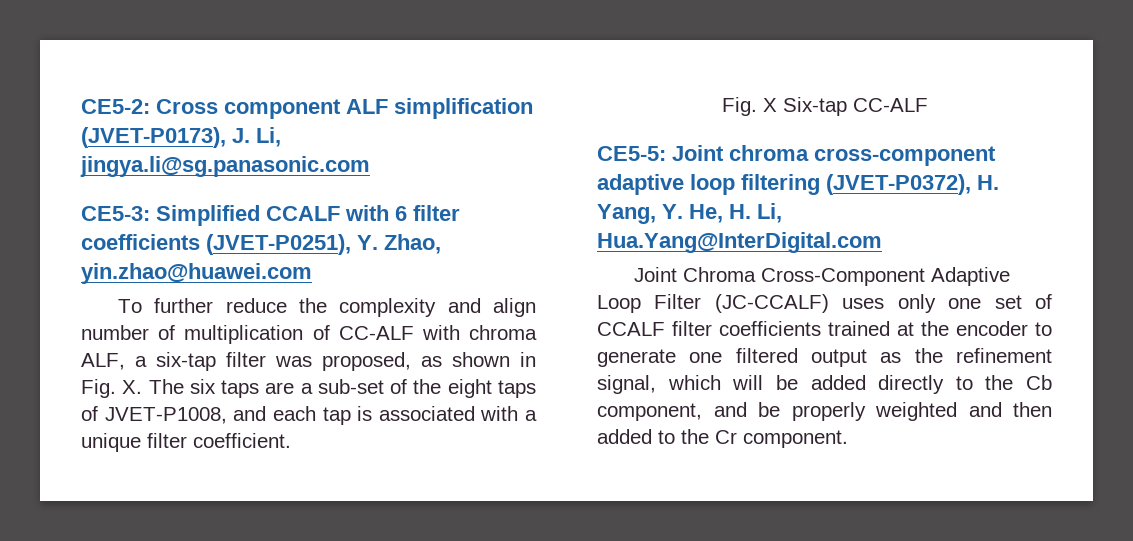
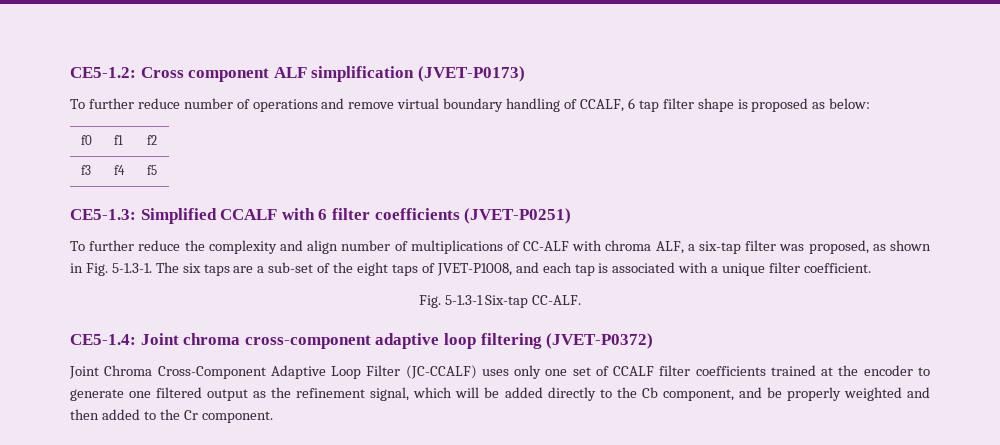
[81,99,150,114] CE5-2: -> [70,67,136,78] CE5-1.2:
[81,127,281,148] [80,156,370,177] [81,206,150,221] (JVET-P0173), J. Li, jingya.li@sg.panasonic.com // CE5-3: -> [417,66,525,82] [70,98,871,112] [80,135,92,145] [113,135,123,145] [146,135,157,145] [80,165,91,175] [113,165,125,175] [146,165,157,175] [70,209,136,220] (JVET-P0173) // To further reduce number of operations and remove virtual boundary handling of CCALF, 6 tap filter shape is proposed as below: // f0 | f1 | f2 // f3 | f4 | f5 // CE5-1.3:
[206,234,441,255] [81,263,312,284] (JVET-P0251), Y. Zhao, yin.zhao@huawei.com -> [464,208,572,224] (JVET-P0251)
[184,325,304,344] multiplication -> [410,240,503,254] multiplications
[122,380,143,394] X. -> [111,263,152,273] 5-1.3-1.
[762,97,928,116] [597,146,666,161] X Six-tap CC-ALF // CE5-5: -> [444,295,582,308] [70,334,136,345] 5-1.3-1 Six-tap CC-ALF. // CE5-1.4:
[826,174,999,195] [597,203,782,224] [597,232,882,253] (JVET-P0372), H. Yang, Y. He, H. Li, Hua.Yang@InterDigital.com -> [546,333,654,349] (JVET-P0372)

